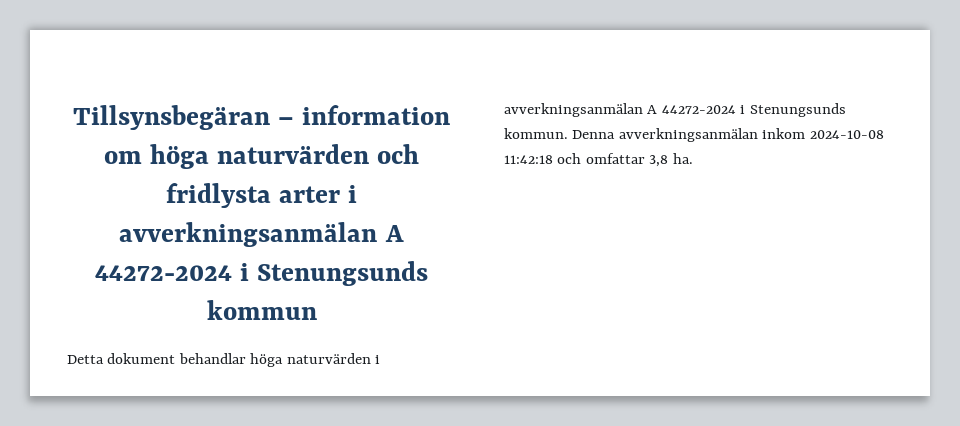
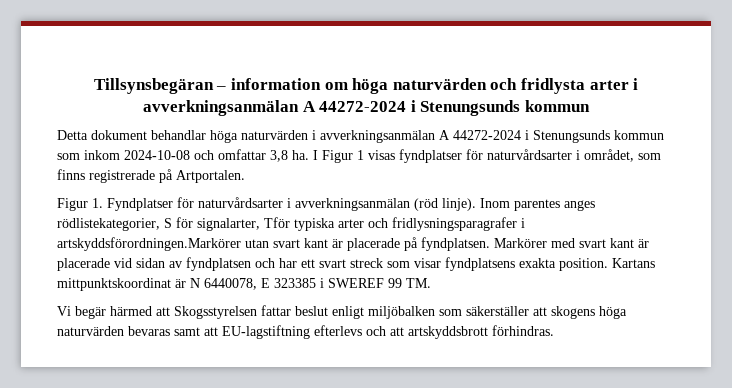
[504,128,758,142] kommun. Denna avverkningsanmälan -> [614,130,664,140] [57,153,80,160] kommun som
[504,155,553,164] 11:42:18 -> (190, 155) none
(693, 158) none -> [313,149,661,163] [57,169,245,183] [57,197,595,211] [57,217,525,231] [57,237,649,251] [57,257,655,271] [57,278,431,291] [57,305,627,319] [57,325,554,339] I Figur 1 visas fyndplatser för naturvårdsarter i området, som finns registrerade på Artportalen. // Figur 1. Fyndplatser för naturvårdsarter i avverkningsanmälan (röd linje). Inom parentes anges rödlistekategorier, S för signalarter, Tför typiska arter och fridlysningsparagrafer i artskyddsförordningen.Markörer utan svart kant är placerade på fyndplatsen. Markörer med svart kant är placerade vid sidan av fyndplatsen och har ett svart streck som visar fyndplatsens exakta position. Kartans mittpunktskoordinat är N 6440078, E 323385 i SWEREF 99 TM. // Vi begär härmed att Skogsstyrelsen fattar beslut enligt miljöbalken som säkerställer att skogens höga naturvärden bevaras samt att EU-lagstiftning efterlevs och att artskyddsbrott förhindras.

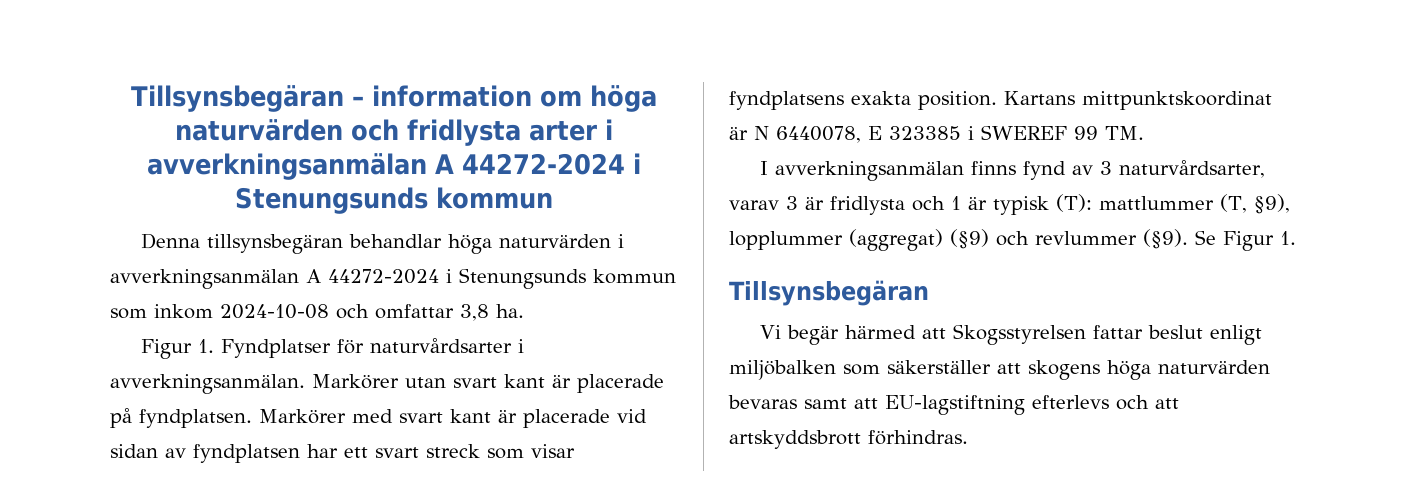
[57,130,147,140] Detta dokument -> [141,233,344,254] Denna tillsynsbegäran
[313,149,661,163] [57,169,245,183] I Figur 1 visas fyndplatser för naturvårdsarter i området, som finns registrerade på Artportalen. -> (524, 311) none
[295,198,595,211] [57,217,525,231] [57,237,241,251] avverkningsanmälan (röd linje). Inom parentes anges rödlistekategorier, S för signalarter, Tför typiska arter och fridlysningsparagrafer i artskyddsförordningen.Markörer -> [110,374,399,394] avverkningsanmälan. Markörer
[255,258,275,268] och -> (300, 453) none
(431, 283) none -> [760,160,1266,181] [729,194,1290,215] [729,229,1296,251] [729,280,929,306] // I avverkningsanmälan finns fynd av 3 naturvårdsarter, varav 3 är fridlysta och 1 är typisk (T): mattlummer (T, §9), lopplummer (aggregat) (§9) och revlummer (§9). Se Figur 1. // Tillsynsbegäran

